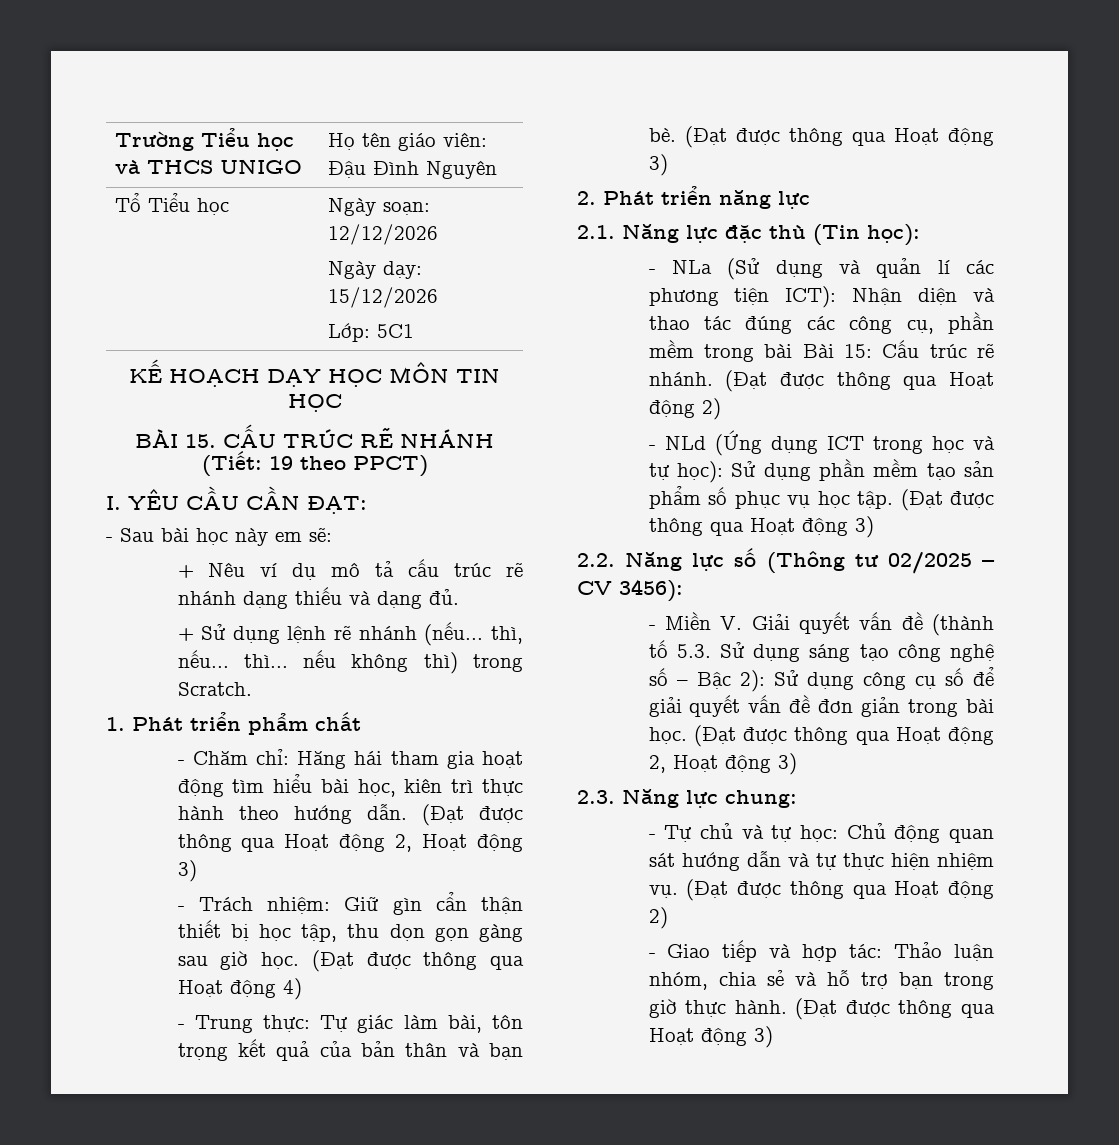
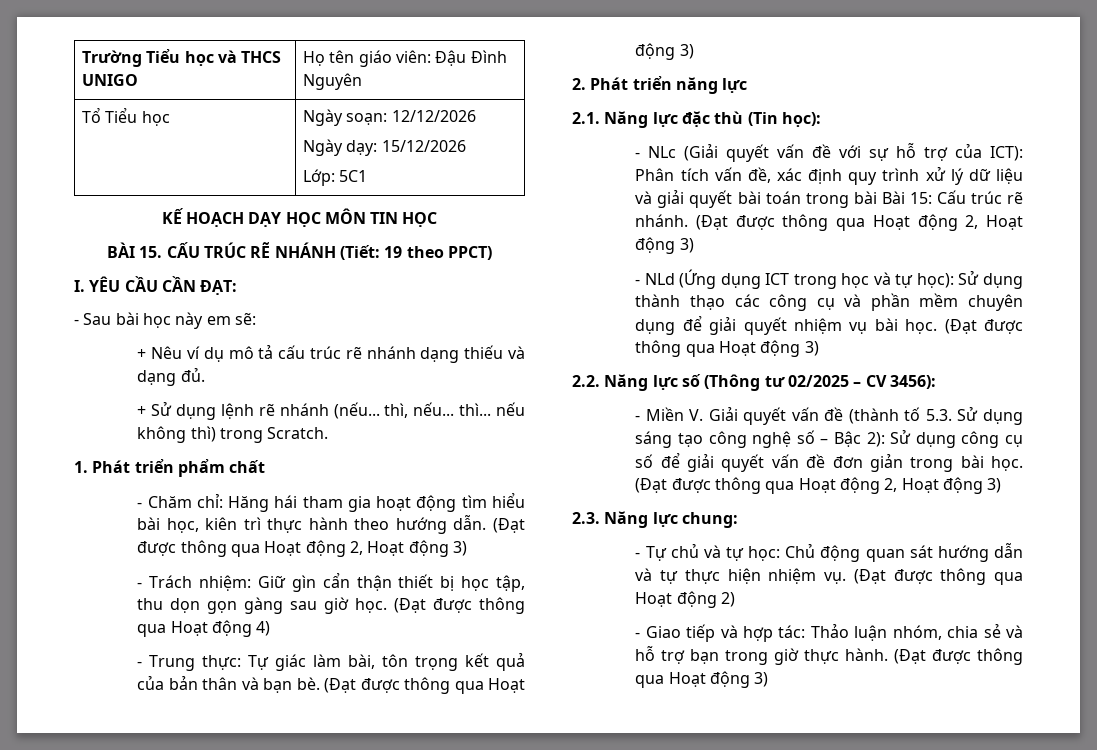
[671,258,994,280] [648,286,995,308] [648,312,994,334] [648,340,694,358] NLa (Sử dụng và quản lí các phương tiện ICT): Nhận diện và thao tác đúng các công cụ, phần mềm -> [648,143,1023,162] [635,166,1023,185] [635,189,801,208] NLc (Giải quyết vấn đề với sự hỗ trợ của ICT): Phân tích vấn đề, xác định quy trình xử lý dữ liệu và giải quyết bài toán
[701,398,721,420] 2) -> [965,215,1023,230] [635,237,694,254] 2, Hoạt động 3)
[818,459,994,481] [648,486,893,509] phần mềm tạo sản phẩm số phục vụ học tập. -> [635,293,1023,311] [635,315,938,335] thành thạo các công cụ và phần mềm chuyên dụng để giải quyết nhiệm vụ bài học.

